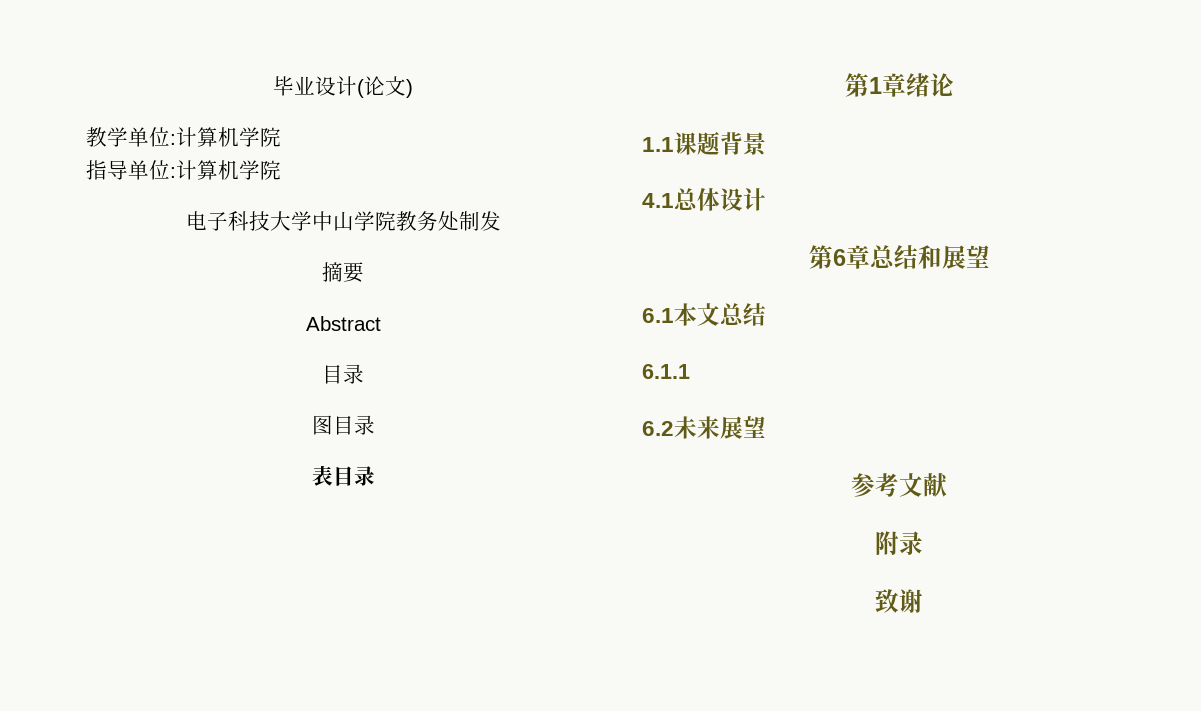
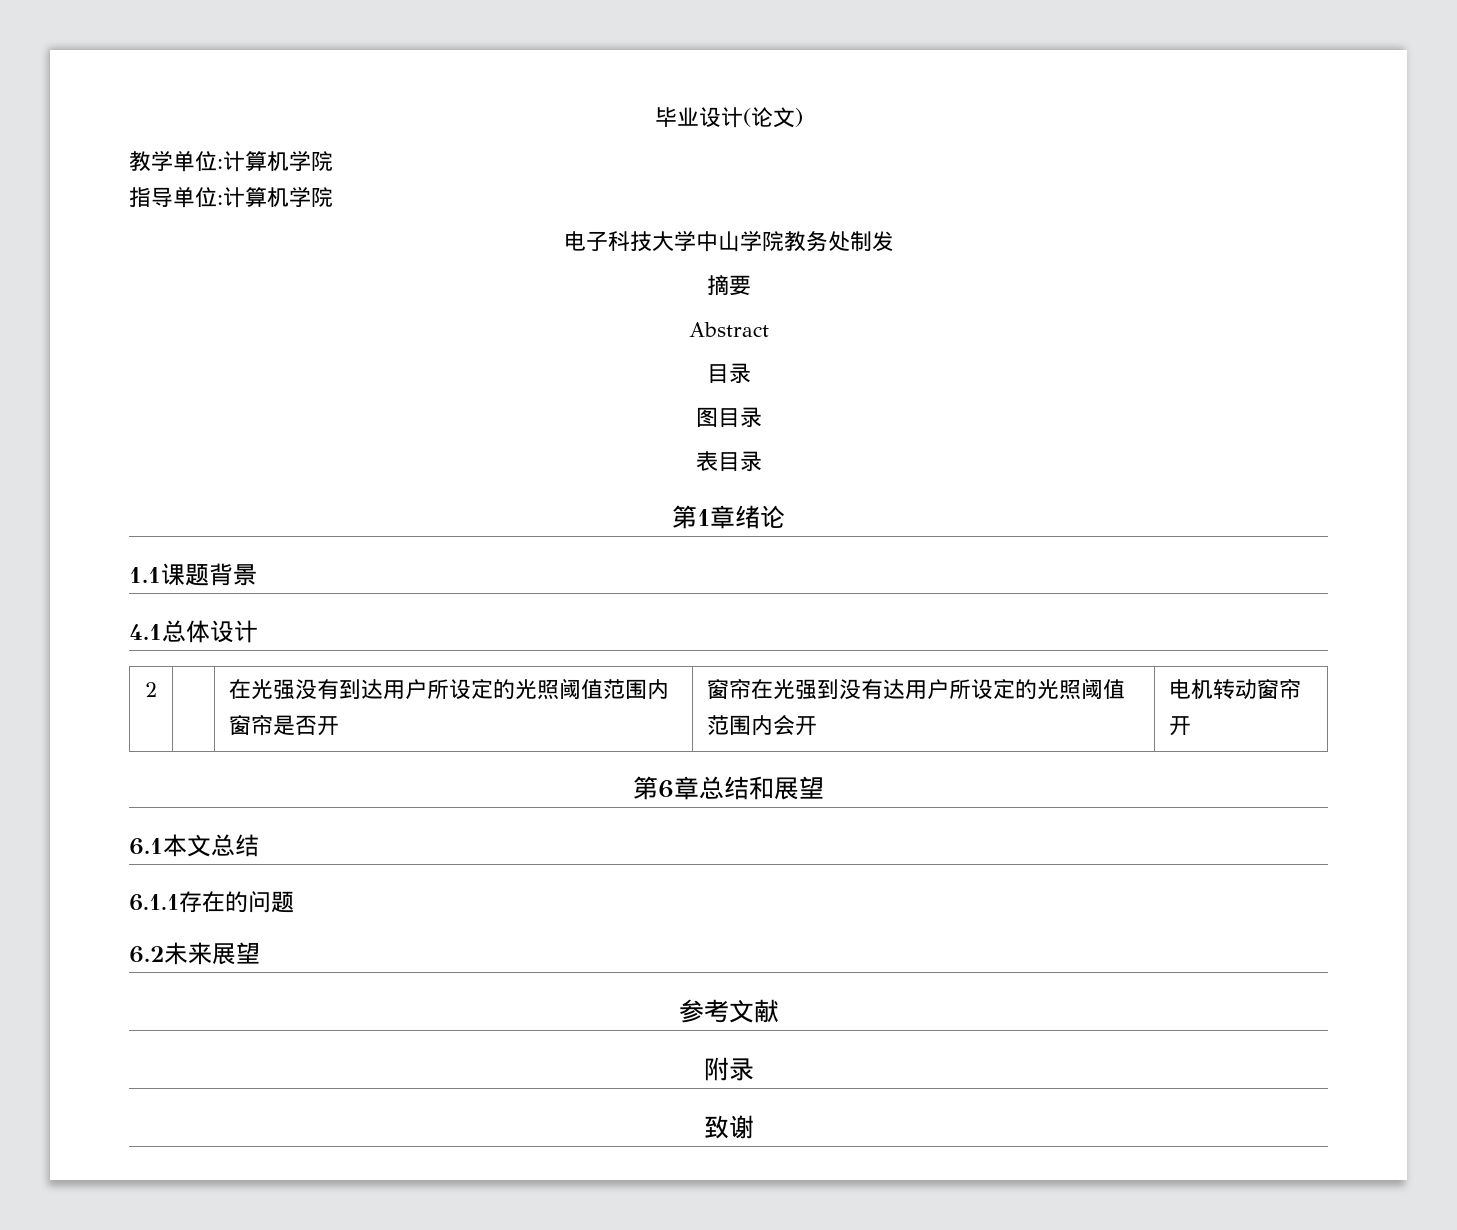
(766, 199) none -> [145,682,157,697] [229,678,670,700] [229,714,340,736] [707,678,1126,700] [707,715,818,736] [1169,678,1302,700] [1169,716,1192,736] // 2 | | 在光强没有到达用户所设定的光照阈值范围内窗帘是否开 | 窗帘在光强到没有达用户所设定的光照阈值范围内会开 | 电机转动窗帘开
(690, 371) none -> [179,891,294,913] 存在的问题

